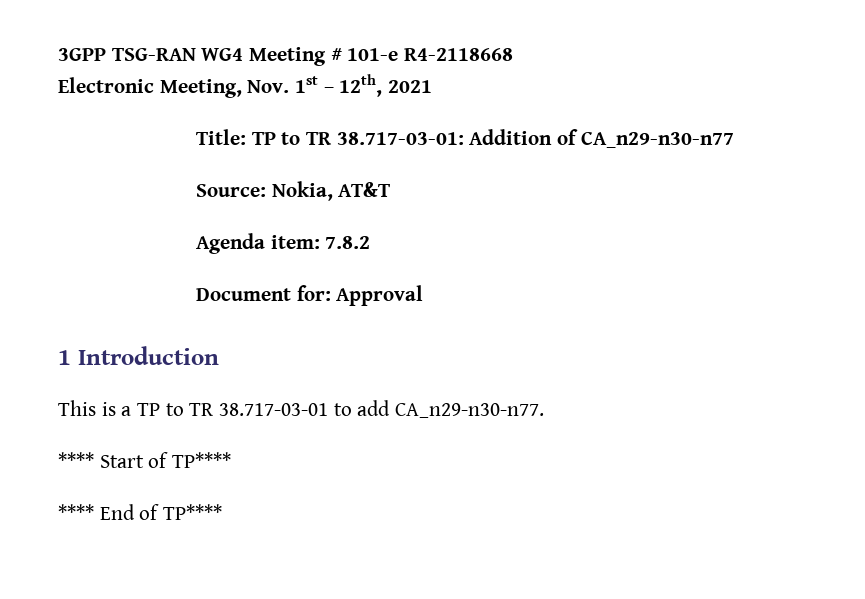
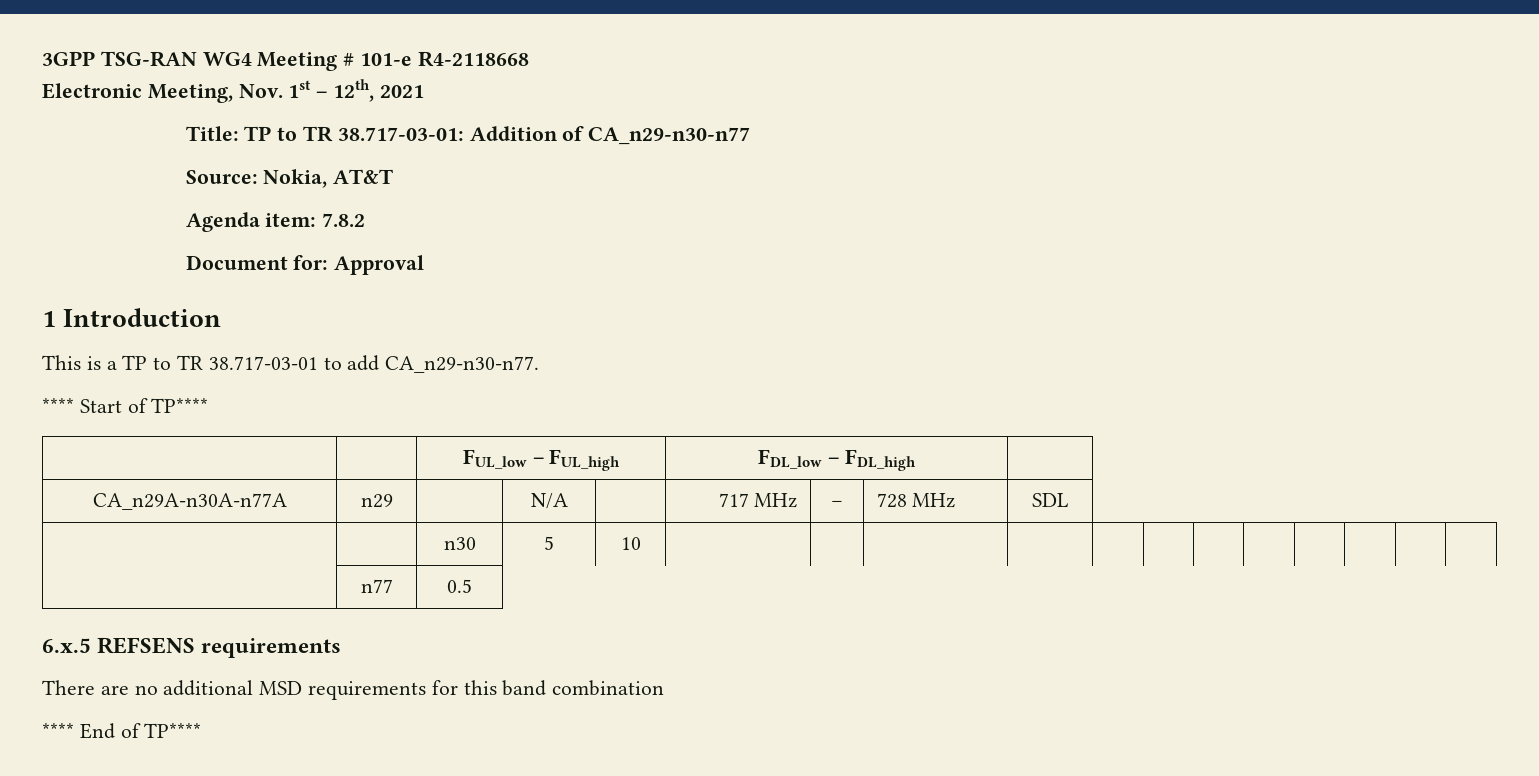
(232, 460) none -> [462,449,621,471] [758,449,916,471] [92,493,287,510] [360,494,393,508] [530,493,568,509] [718,493,798,508] [831,500,843,507] [876,493,956,508] [1032,493,1068,507] [443,537,476,550] [544,536,554,550] [620,537,641,550] [360,579,393,593] [447,579,472,593] [42,637,342,658] [42,680,665,700] // | | FUL_low – FUL_high | FDL_low – FDL_high | // CA_n29A-n30A-n77A | n29 | | N/A | | 717 MHz | – | 728 MHz | SDL // | | n30 | 5 | 10 | | | | | | | | | | | | // | n77 | 0.5 // 6.x.5 REFSENS requirements // There are no additional MSD requirements for this band combination

